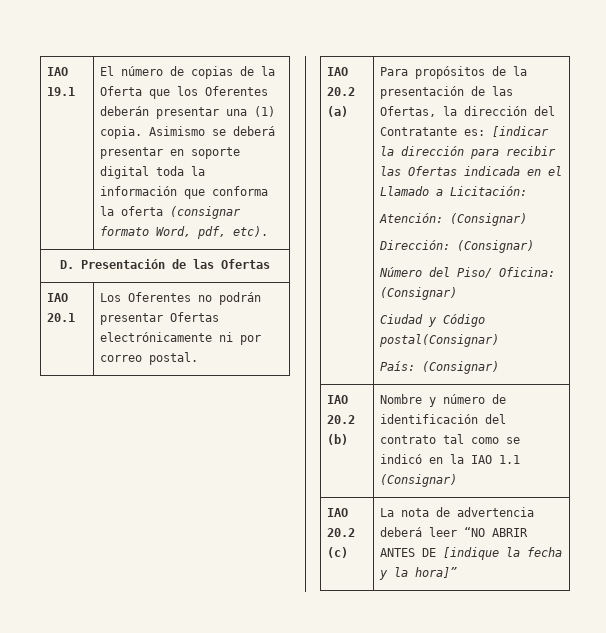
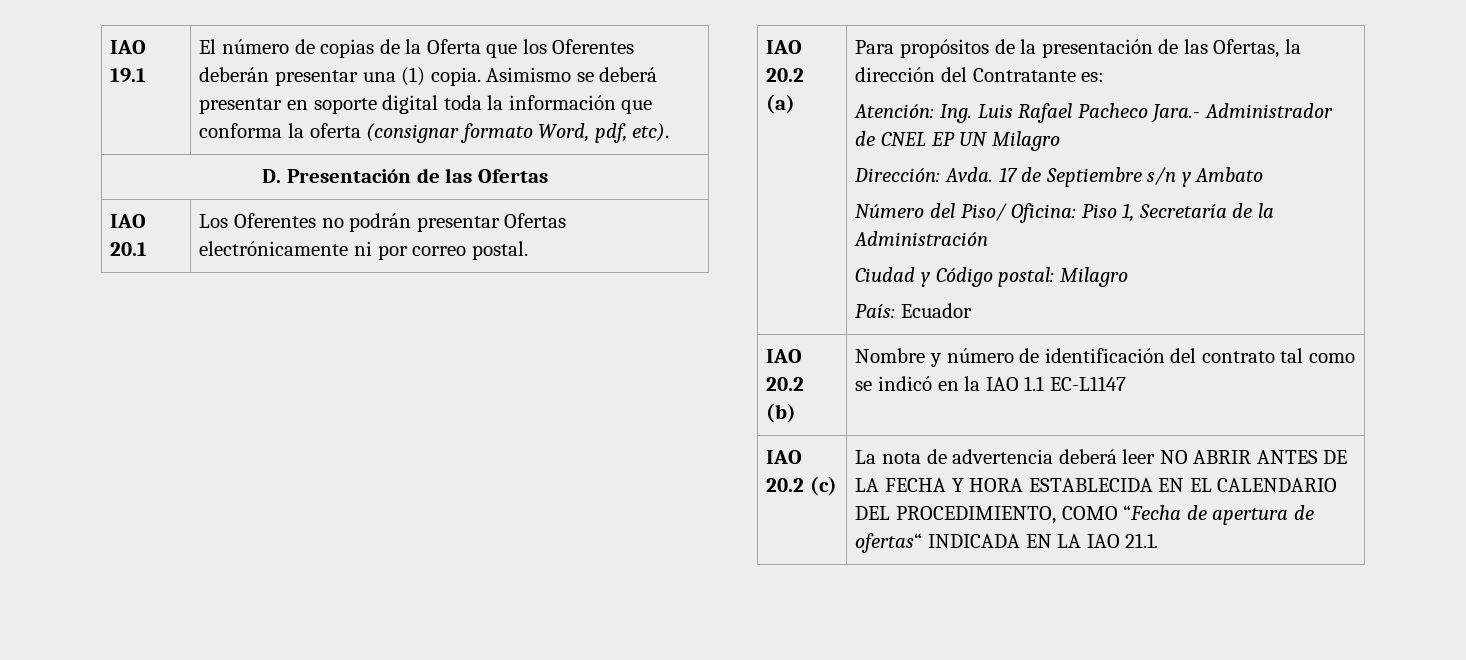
[492,126,550,137] [380,146,557,159] [380,166,563,176] [380,186,528,196] [379,213,528,226] [379,240,535,253] [379,267,556,278] [380,287,458,300] [indicar la dirección para recibir las Ofertas indicada en el Llamado a Licitación: // Atención: (Consignar) // Dirección: (Consignar) // Número del Piso/ Oficina: (Consignar) -> [854,103,1333,123] [855,131,1060,151] [854,167,1264,187] [855,203,1274,223] [854,231,989,246] // Atención: Ing. Luis Rafael Pacheco Jara.- Administrador de CNEL EP UN Milagro // Dirección: Avda. 17 de Septiembre s/n y Ambato // Número del Piso/ Oficina: Piso 1, Secretaría de la Administración
[379,334,500,347] postal(Consignar) -> [998,267,1128,287] postal: Milagro
[422,361,500,374] (Consignar) -> [901,303,973,318] Ecuador
[380,474,458,487] (Consignar) -> [1049,376,1126,391] EC-L1147
[464,527,486,537] “NO -> [1159,450,1188,464] NO
[443,547,563,560] [379,567,458,580] [indique la fecha y la hora]” -> [855,478,1338,492] [855,505,1314,525] [855,533,1160,553] LA FECHA Y HORA ESTABLECIDA EN EL CALENDARIO DEL PROCEDIMIENTO, COMO “Fecha de apertura de ofertas“ INDICADA EN LA IAO 21.1.

